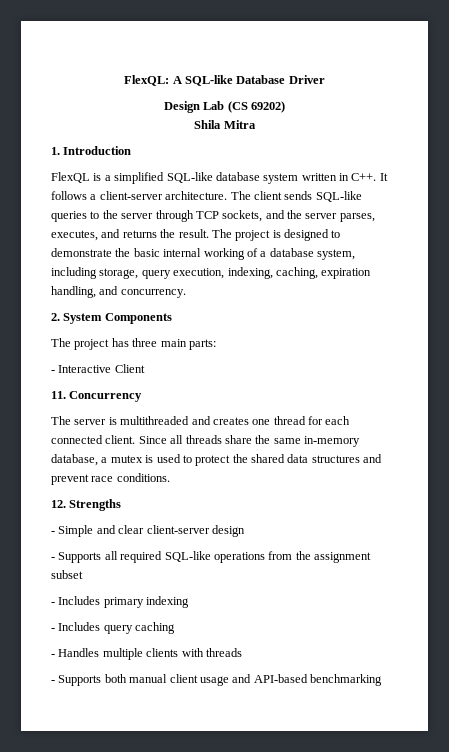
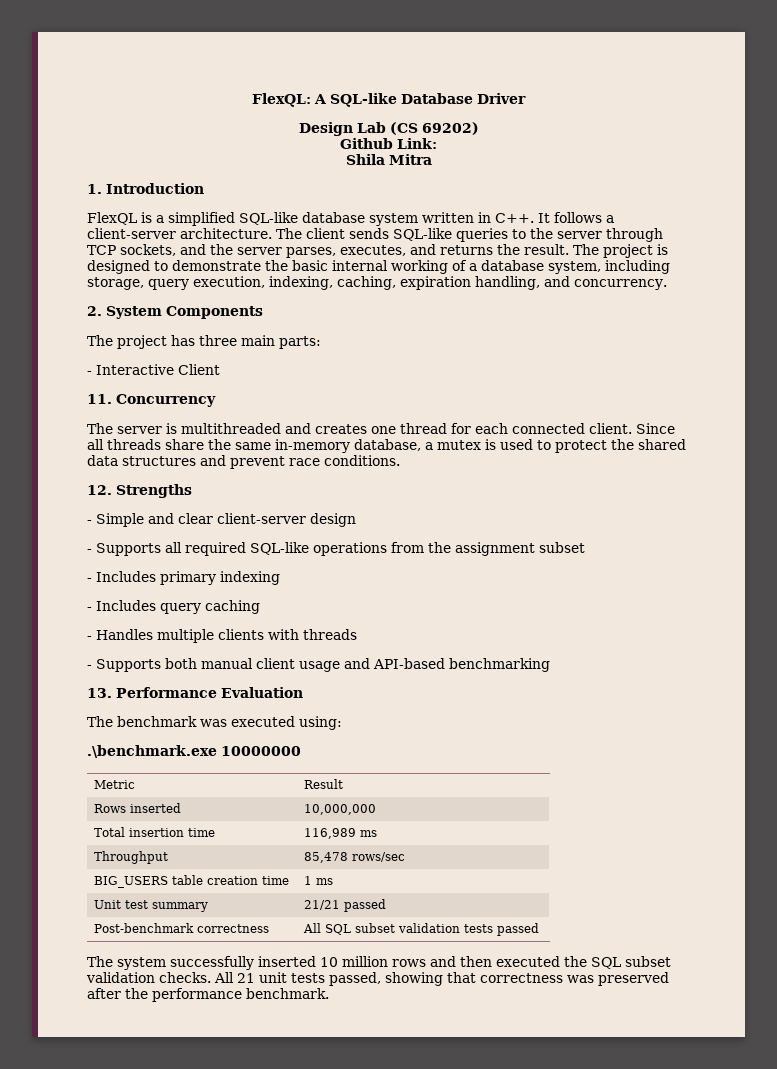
(286, 107) none -> [340,138,437,149] // Github Link:
(382, 680) none -> [87,687,303,698] [87,716,342,730] [87,745,301,758] [94,780,136,789] [304,779,344,789] [94,803,182,813] [304,804,377,815] [94,827,216,837] [304,828,378,839] [94,851,169,864] [304,852,406,863] [94,875,290,888] [304,876,334,885] [94,900,209,912] [304,899,387,912] [94,923,270,933] [303,923,540,936] [87,956,671,970] [86,972,669,986] [87,988,329,1002] // 13. Performance Evaluation // The benchmark was executed using: // .\benchmark.exe 10000000 // Metric | Result // Rows inserted | 10,000,000 // Total insertion time | 116,989 ms // Throughput | 85,478 rows/sec // BIG_USERS table creation time | 1 ms // Unit test summary | 21/21 passed // Post-benchmark correctness | All SQL subset validation tests passed // The system successfully inserted 10 million rows and then executed the SQL subset validation checks. All 21 unit tests passed, showing that correctness was preserved after the performance benchmark.

